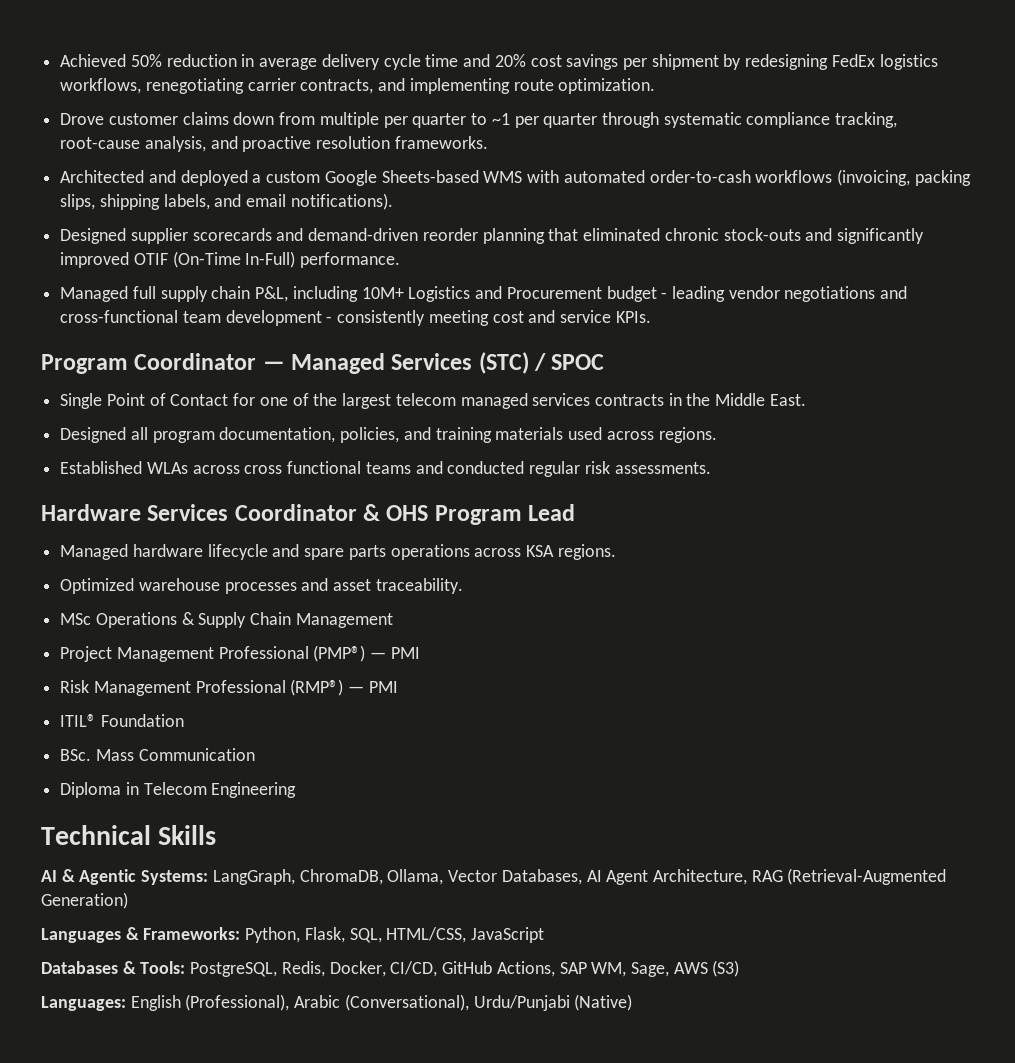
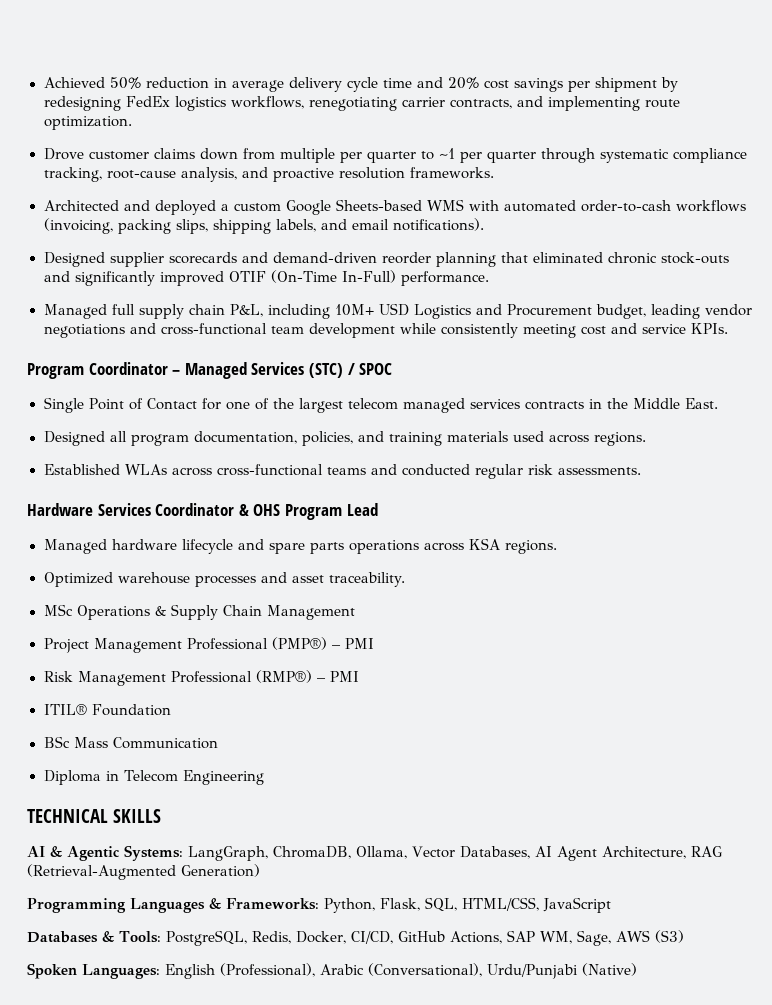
(404, 293) none -> [378,303,409,316] USD
[606,286,668,302] budget - -> [595,304,646,319] budget,
[326,316,333,323] - -> [399,323,436,334] while
[262,361,285,370] — -> [172,370,181,375] –
[244,461,362,474] cross functional -> [216,464,323,476] cross-functional
[370,652,387,659] — -> [331,645,341,649] –
[348,686,365,693] — -> [316,678,326,682] –
[60,749,92,761] BSc. -> [43,736,70,748] BSc
[41,825,217,845] Technical Skills -> [27,809,161,823] TECHNICAL SKILLS
(128, 900) none -> [27,898,126,913] Programming
(740, 968) none -> [27,963,77,979] Spoken

